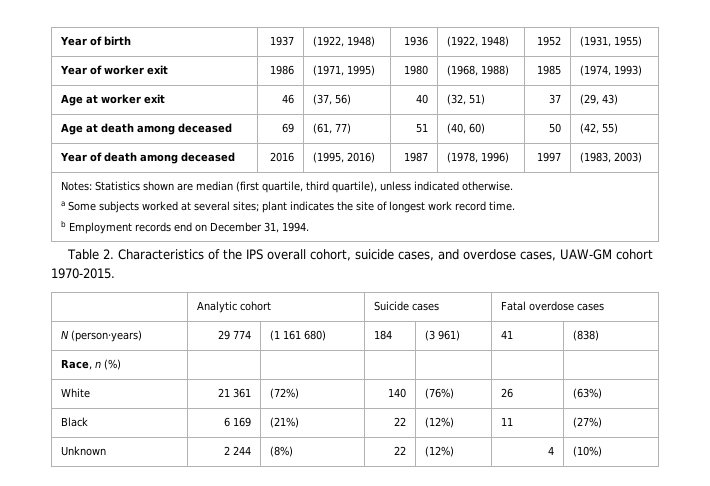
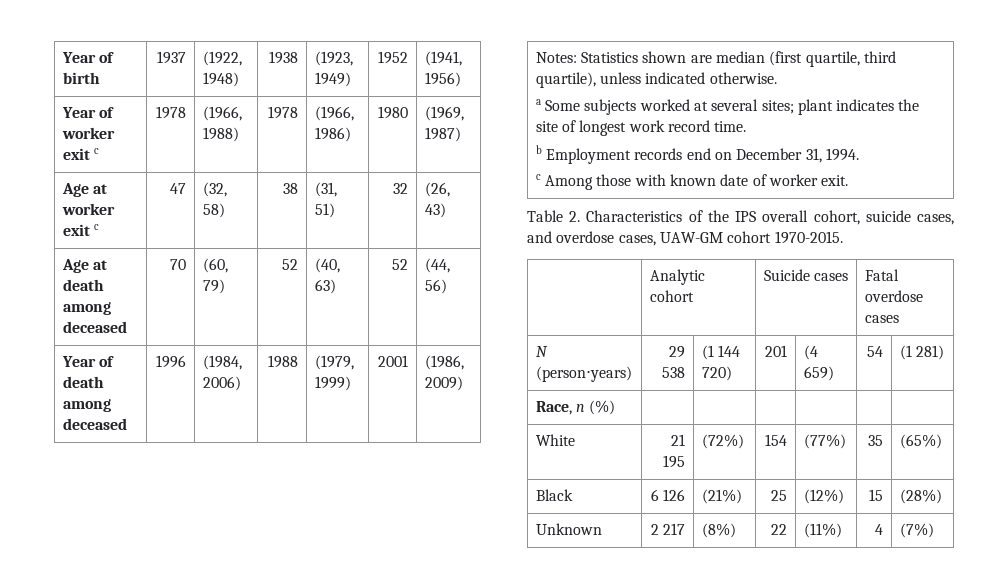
[404,36,429,46] [446,36,509,47] 1936 | (1922, 1948) -> [269,51,299,64] [314,51,353,66] [314,72,351,87] 1938 | (1923, 1949)
[579,36,642,47] (1931, 1955) -> [424,51,462,66] [424,72,461,87] (1941, 1956)
[270,65,295,75] [312,65,375,76] [404,65,429,75] [446,65,509,76] [537,65,562,75] [579,65,642,76] [60,94,165,106] [282,94,295,104] [312,94,351,105] [416,94,429,104] [446,94,466,105] | 1986 | (1971, 1995) | 1980 | (1968, 1988) | 1985 | (1974, 1993) // Age at worker exit | 46 | (37, 56) | 40 | (32, -> [93,148,99,154] [156,106,187,119] [202,106,242,121] [202,127,239,142] [268,106,299,119] [314,106,354,121] [314,127,351,142] [378,106,409,119] [424,106,464,121] [424,127,461,142] [61,183,107,197] [61,203,115,215] [62,224,99,236] [170,183,187,194] [202,182,227,197] [202,203,225,218] [283,183,299,194] [314,182,337,197] c | 1978 | (1966, 1988) | 1978 | (1966, 1986) | 1980 | (1969, 1987) // Age at worker exit c | 47 | (32, 58) | 38 | (31,
[549,94,562,104] [579,94,599,105] 37 | (29, -> [393,183,409,194] [424,182,450,197] 32 | (26,
[282,123,295,133] [312,123,351,134] [416,123,429,133] [446,123,485,134] [549,123,562,133] [579,123,618,134] 69 | (61, 77) | 51 | (40, 60) | 50 | (42, 55) -> [170,259,187,270] [202,258,228,273] [202,279,225,294] [282,259,299,270] [314,258,340,273] [314,279,336,294] [392,259,409,270] [424,258,450,273] [424,279,447,294] 70 | (60, 79) | 52 | (40, 63) | 52 | (44, 56)
[270,152,295,162] [312,152,375,163] [404,152,429,162] [446,152,509,163] [537,152,562,162] [579,152,642,163] 2016 | (1995, 2016) | 1987 | (1978, 1996) | 1997 | (1983, 2003) -> [156,355,187,368] [202,355,242,370] [202,376,241,391] [268,355,299,368] [314,355,354,370] [314,376,351,391] [378,355,409,367] [424,355,464,370] [424,376,463,391] 1996 | (1984, 2006) | 1988 | (1979, 1999) | 2001 | (1986, 2009)
(309, 227) none -> [535,174,849,190] // c Among those with known date of worker exit.
[233,330,252,339] [269,330,326,341] [373,330,392,340] [424,330,460,341] [500,330,513,339] [572,330,599,341] 774 | (1 161 680) | 184 | (3 961) | 41 | (838) -> [662,367,686,378] [701,345,740,360] [701,366,732,381] [765,345,788,357] [803,345,818,360] [803,366,834,381] [867,346,884,357] [899,345,944,360] 538 | (1 144 720) | 201 | (4 659) | 54 | (1 281)
[233,388,252,398] 361 -> [663,455,686,468] 195
[388,388,407,398] [424,388,454,399] [500,388,513,398] [572,388,602,399] 140 | (76%) | 26 | (63%) -> [765,434,788,446] [803,434,846,449] [868,435,884,446] [899,434,942,449] 154 | (77%) | 35 | (65%)
[233,417,252,427] 169 -> [663,489,686,501] 126
[394,417,407,426] [424,417,454,428] [500,417,513,426] [572,417,602,428] 22 | (12%) | 11 | (27%) -> [771,490,788,501] [803,489,844,504] [869,489,884,501] [899,489,942,504] 25 | (12%) | 15 | (28%)
[233,446,252,455] 244 -> [663,523,686,535] 217
[424,446,454,457] (12%) -> [803,523,842,538] (11%)
[572,446,602,457] (10%) -> [899,523,934,538] (7%)

